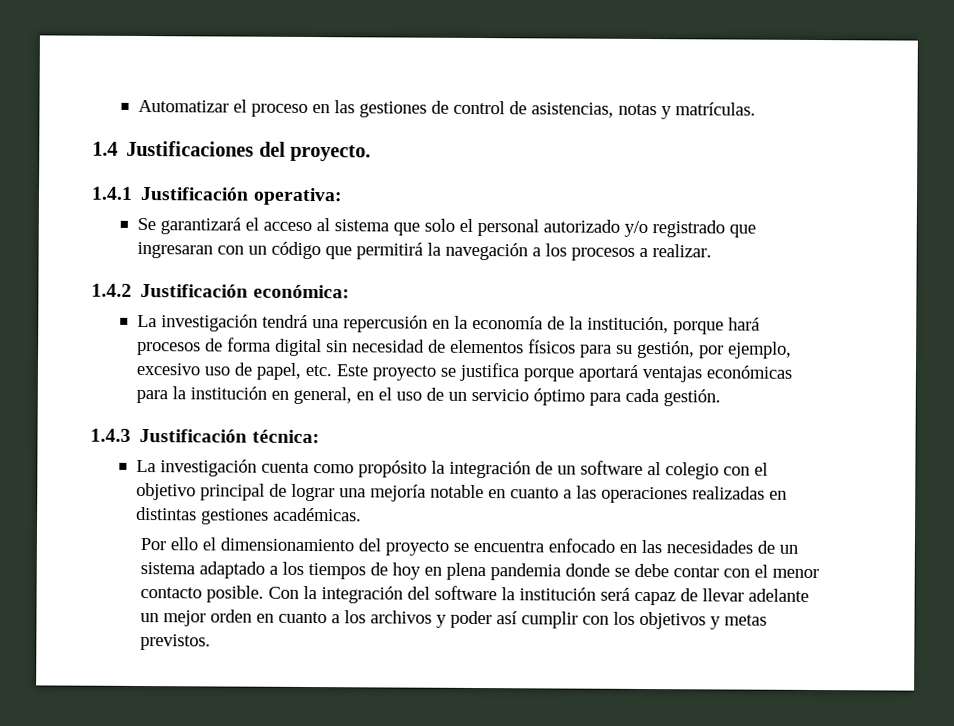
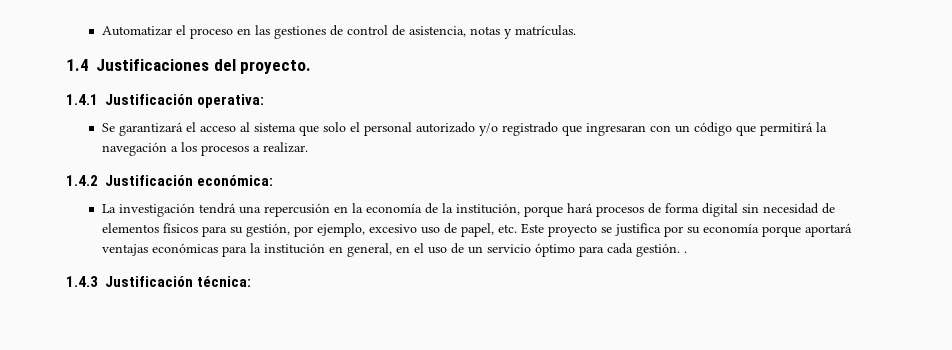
[530,102,614,118] asistencias, -> [408,26,466,37] asistencia,
(519, 372) none -> [663,223,759,237] por su economía
(721, 398) none -> [683,251,687,253] .
[135,459,768,480] [135,482,787,504] [135,506,362,525] [139,537,798,556] [139,561,819,581] [139,585,809,606] [139,609,767,630] [139,634,211,651] // La investigación cuenta como propósito la integración de un software al colegio con el objetivo principal de lograr una mejoría notable en cuanto a las operaciones realizadas en distintas gestiones académicas. // Por ello el dimensionamiento del proyecto se encuentra enfocado en las necesidades de un sistema adaptado a los tiempos de hoy en plena pandemia donde se debe contar con el menor contacto posible. Con la integración del software la institución será capaz de llevar adelante un mejor orden en cuanto a los archivos y poder así cumplir con los objetivos y metas previstos. -> (252, 281) none

